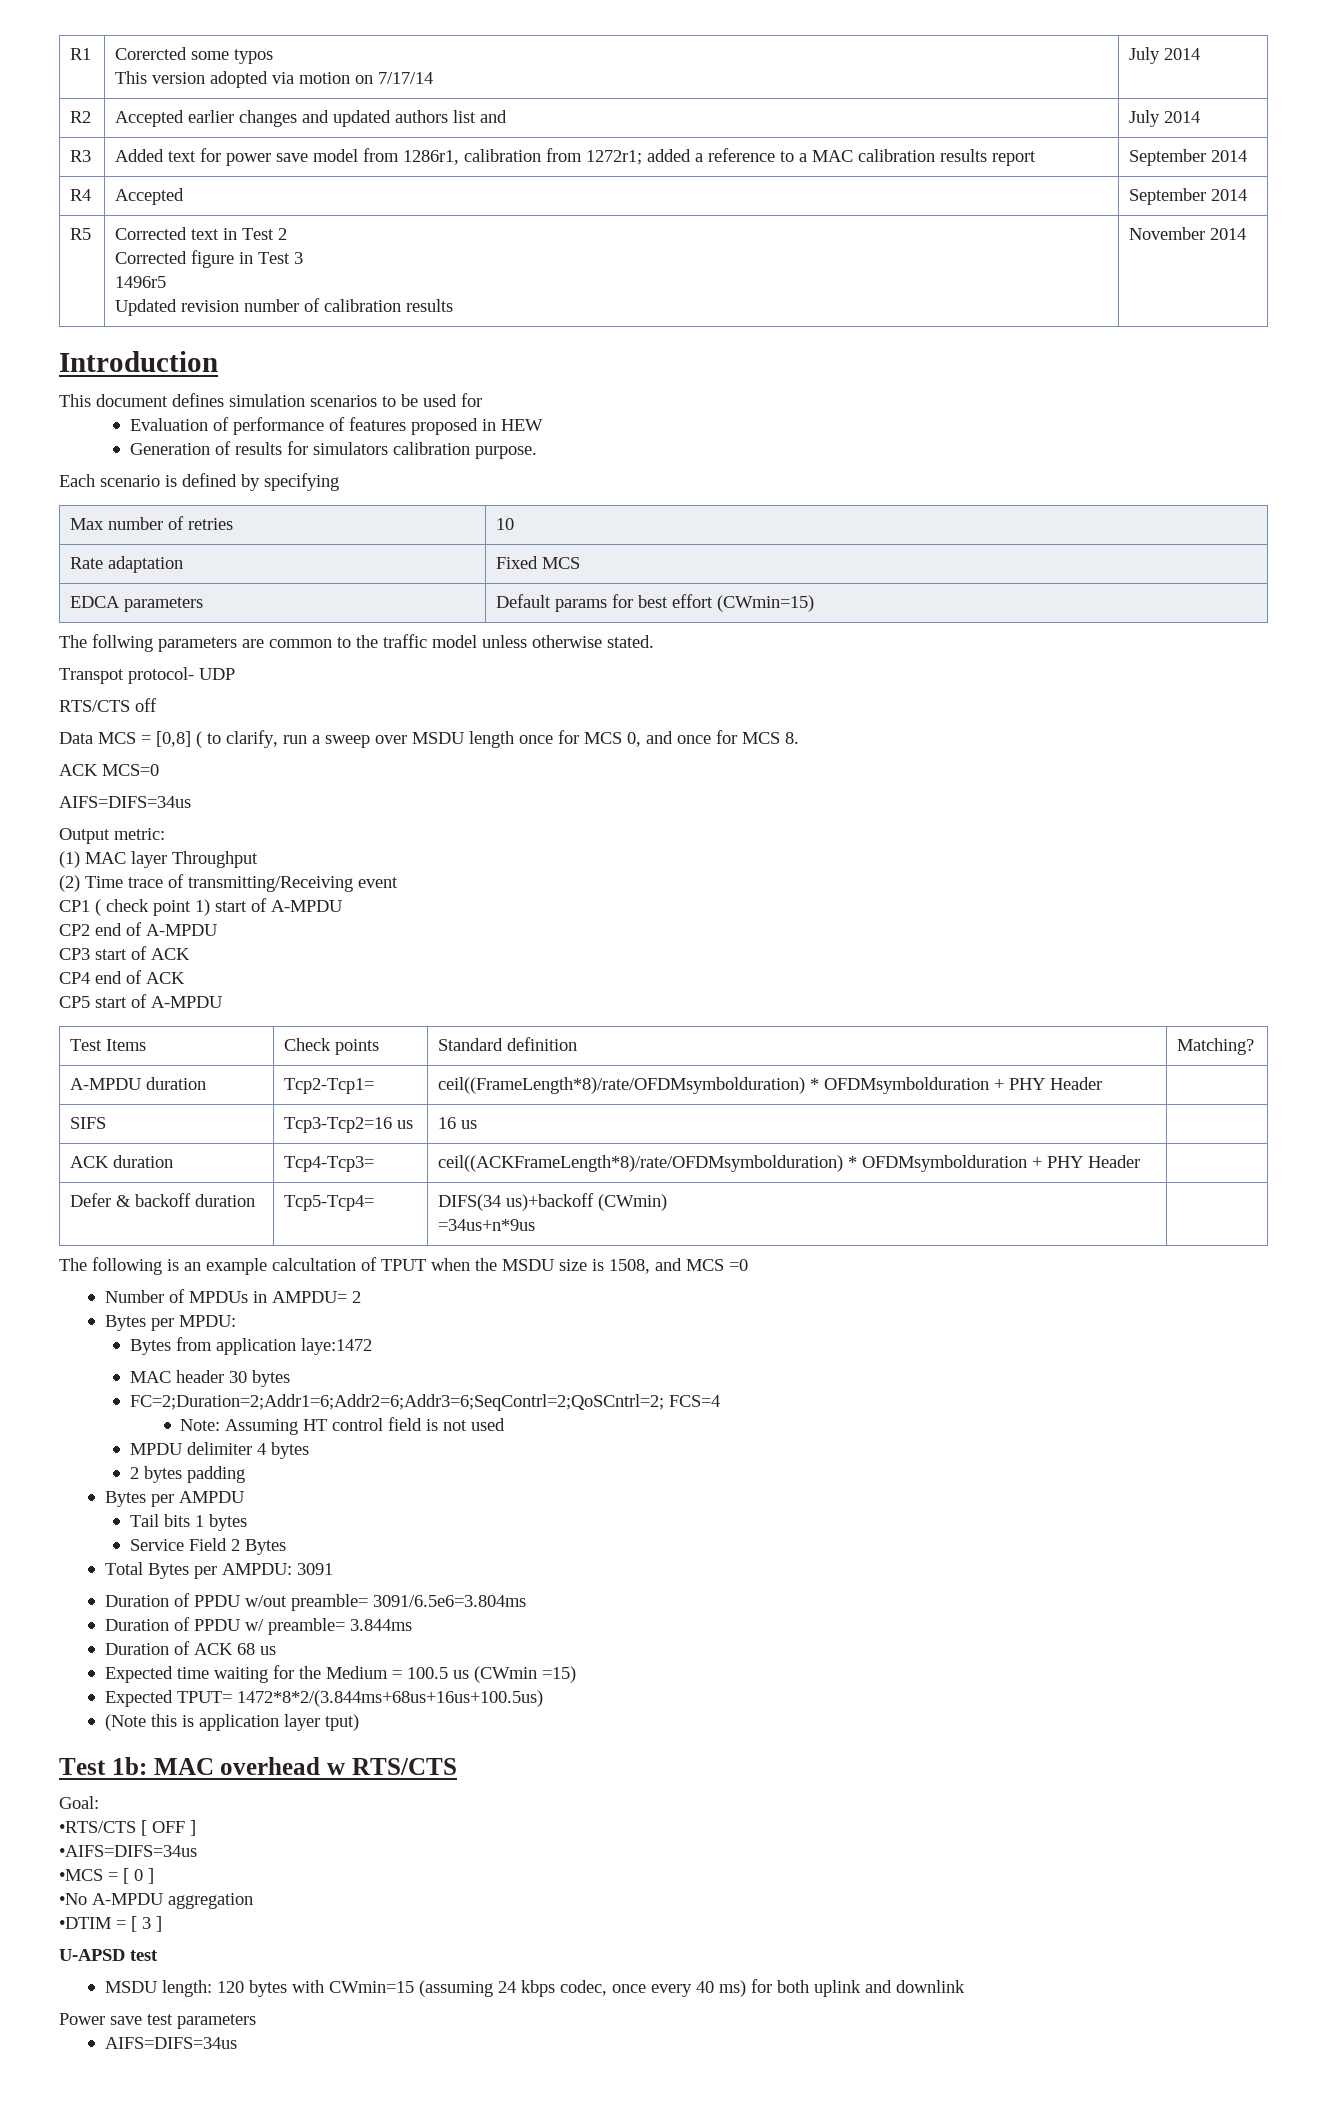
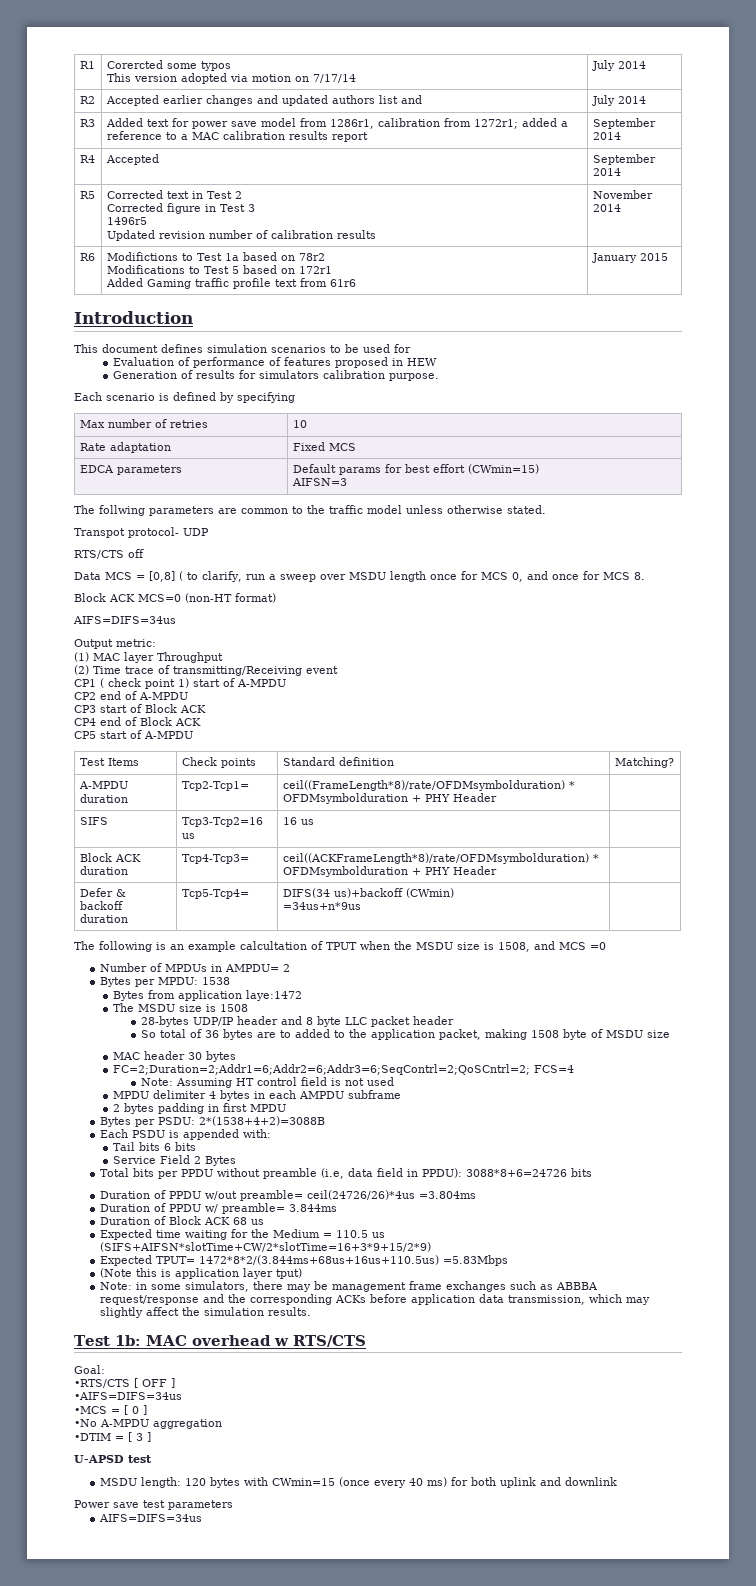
(1246, 234) none -> [79,253,95,261] [106,252,325,261] [106,265,332,274] [105,278,356,289] [591,253,668,263] // R6 | Modifictions to Test 1a based on 78r2 // Modifications to Test 5 based on 172r1 // Added Gaming traffic profile text from 61r6 | January 2015
(814, 603) none -> [291,478,347,486] // AIFSN=3
(799, 738) none -> [74,593,106,602] Block
(159, 770) none -> [185,593,276,603] (non-HT format)
(147, 953) none -> [145,704,177,713] Block
(142, 977) none -> [140,717,172,726] Block
(477, 1124) none -> [79,853,112,862] Block
(236, 1321) none -> [201,977,230,985] 1538
(372, 1346) none -> [113,1003,249,1012] [140,1016,454,1027] [140,1029,670,1040] // The MSDU size is 1508 // 28-bytes UDP/IP header and 8 byte LLC packet header // So total of 36 bytes are to added to the application packet, making 1508 byte of MSDU size
(309, 1450) none -> [254,1090,402,1099] in each AMPDU subframe
[104,1491,244,1507] // Bytes per AMPDU -> [208,1103,287,1112] [99,1116,325,1127] [99,1129,271,1140] in first MPDU // Bytes per PSDU: 2*(1538+4+2)=3088B // Each PSDU is appended with:
[194,1514,247,1531] 1 bytes -> [164,1142,197,1151] 6 bits
[147,1563,333,1579] Bytes per AMPDU: 3091 -> [132,1168,592,1179] bits per PPDU without preamble (i.e, data field in PPDU): 3088*8+6=24726 bits
[372,1595,526,1607] 3091/6.5e6=3.804ms -> [306,1190,476,1200] ceil(24726/26)*4us =3.804ms
(190, 1648) none -> [168,1216,201,1225] Block
[406,1666,576,1683] 100.5 us (CWmin =15) -> [335,1230,385,1238] [99,1242,431,1252] 110.5 us (SIFS+AIFSN*slotTime+CW/2*slotTime=16+3*9+15/2*9)
[236,1690,543,1707] 1472*8*2/(3.844ms+68us+16us+100.5us) -> [198,1255,508,1266] 1472*8*2/(3.844ms+68us+16us+110.5us) =5.83Mbps
(359, 1722) none -> [99,1281,598,1292] [99,1294,650,1305] [99,1307,311,1318] // Note: in some simulators, there may be management frame exchanges such as ABBBA request/response and the corresponding ACKs before application data transmission, which may slightly affect the simulation results.
[418,1980,646,1997] (assuming 24 kbps codec, once -> [338,1477,370,1487] (once

